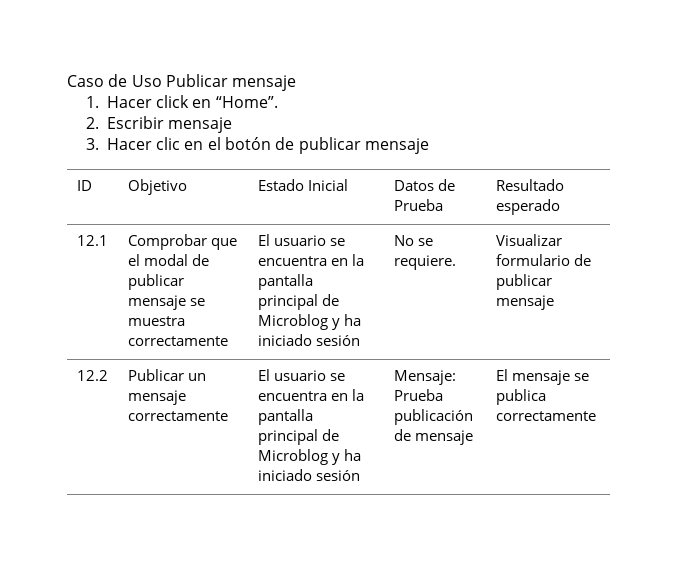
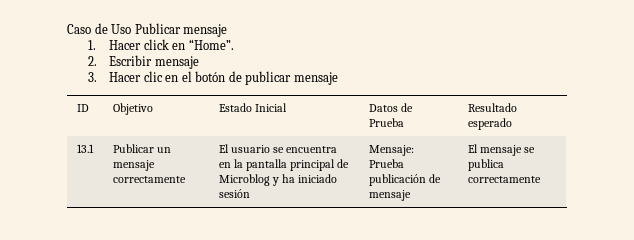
[76,235,108,246] [127,234,237,250] [127,254,209,266] [127,274,184,290] [127,295,205,310] [127,316,185,326] [127,336,228,346] [257,234,345,246] [257,254,364,266] [257,274,313,290] [257,294,339,310] [257,314,361,330] [257,334,360,346] [393,235,433,246] [393,255,456,270] [495,234,562,246] [495,254,591,266] [495,274,552,290] [495,295,554,310] [76,370,108,381] 12.1 | Comprobar que el modal de publicar mensaje se muestra correctamente | El usuario se encuentra en la pantalla principal de Microblog y ha iniciado sesión | No se requiere. | Visualizar formulario de publicar mensaje // 12.2 -> [76,144,94,153] 13.1

